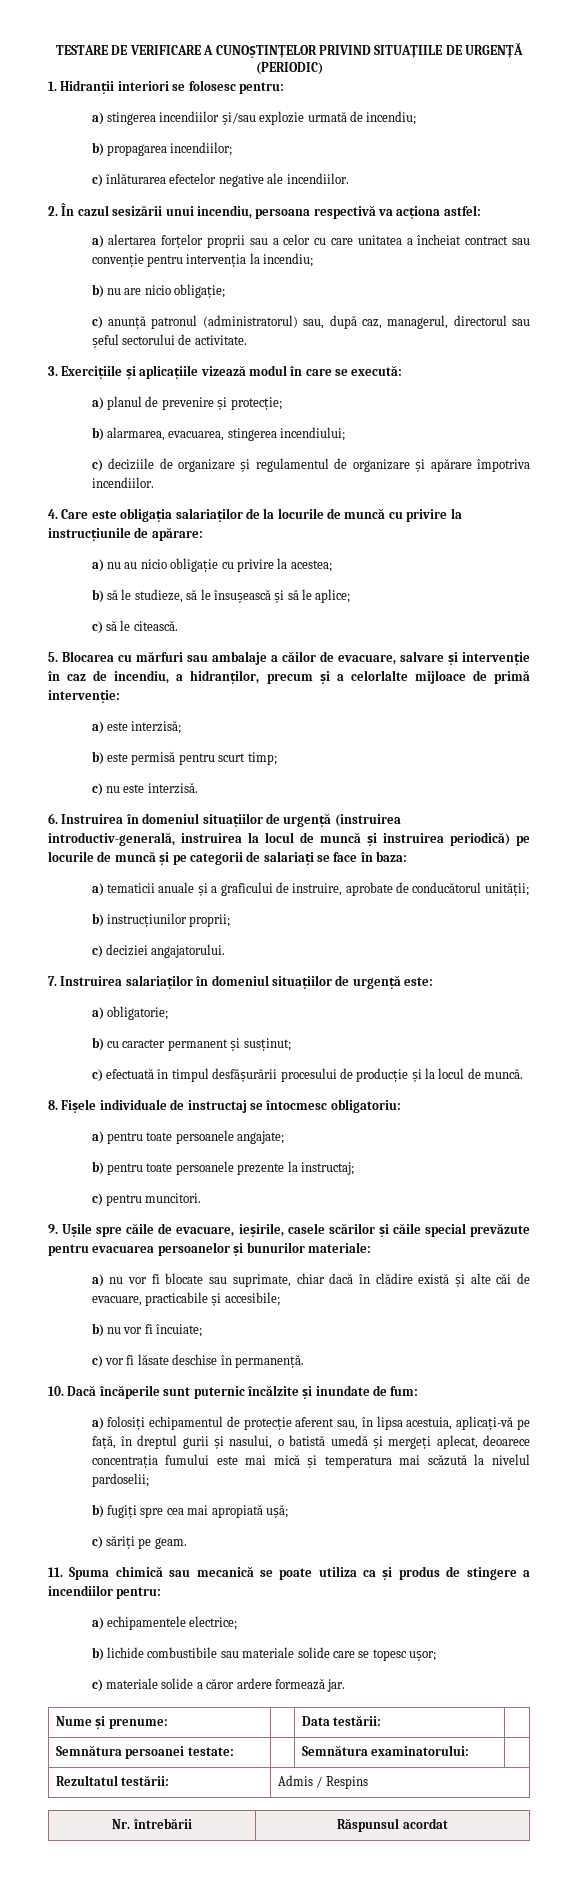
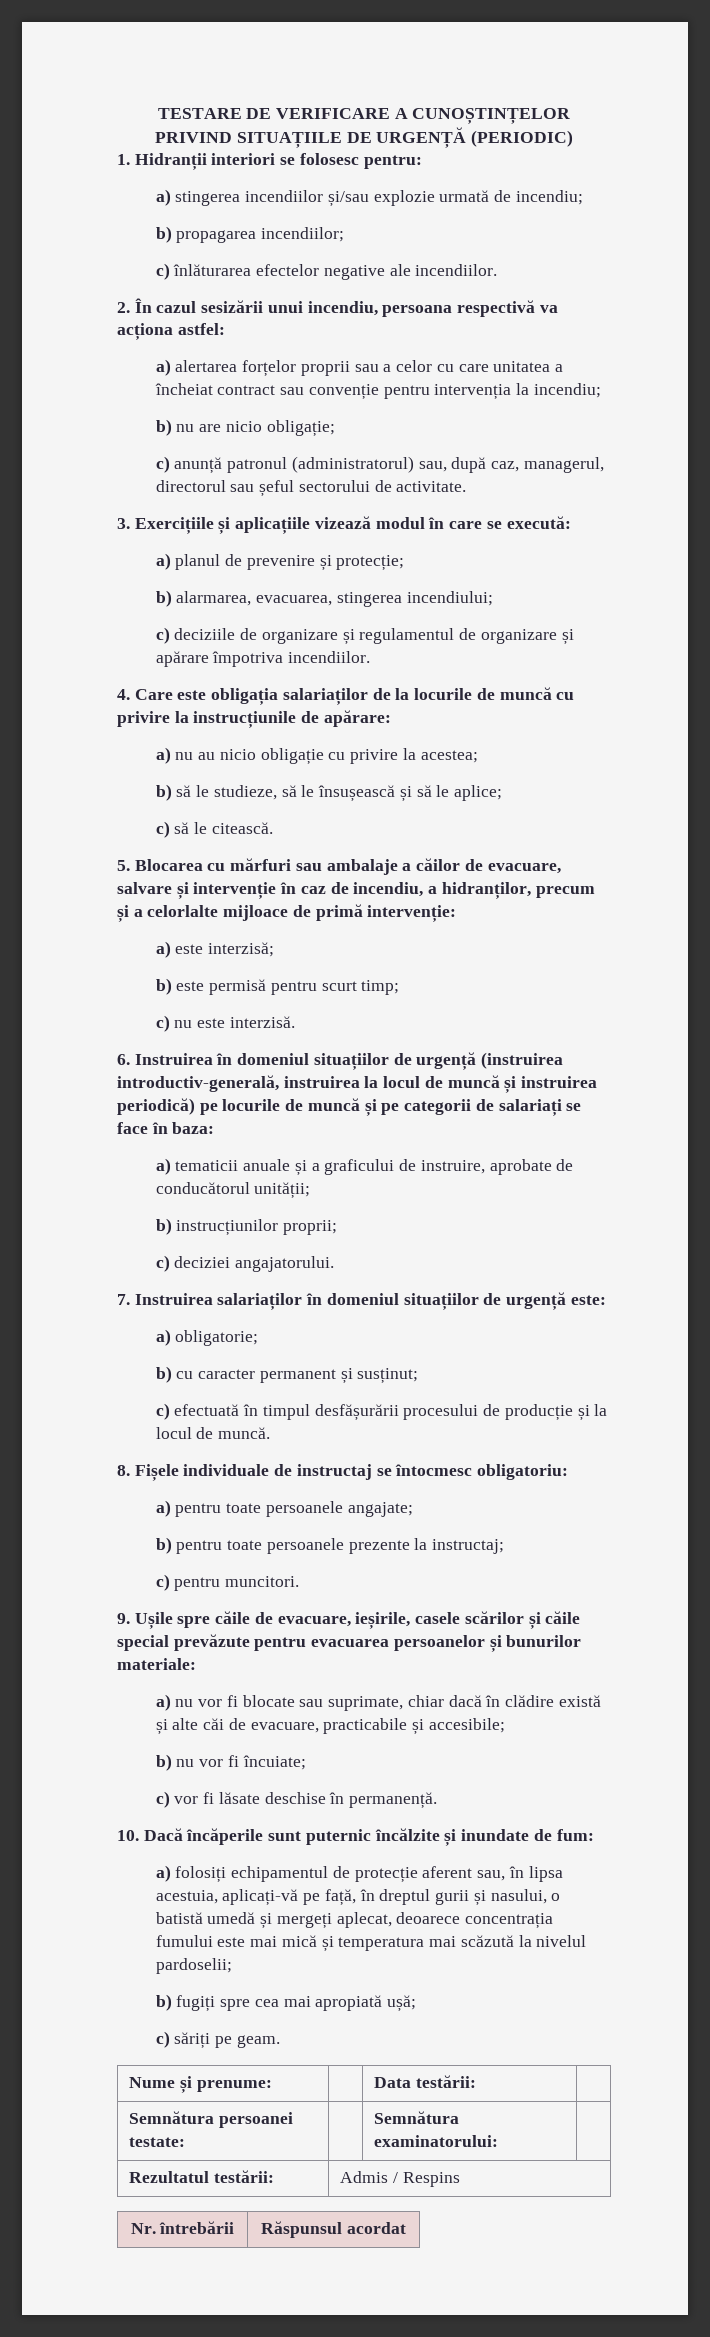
[48,1566,530,1580] [48,1585,162,1599] [91,1616,238,1630] [91,1647,437,1661] [91,1678,346,1692] // 11. Spuma chimică sau mecanică se poate utiliza ca și produs de stingere a incendiilor pentru: // a) echipamentele electrice; // b) lichide combustibile sau materiale solide care se topesc ușor; // c) materiale solide a căror ardere formează jar. -> (280, 2041) none

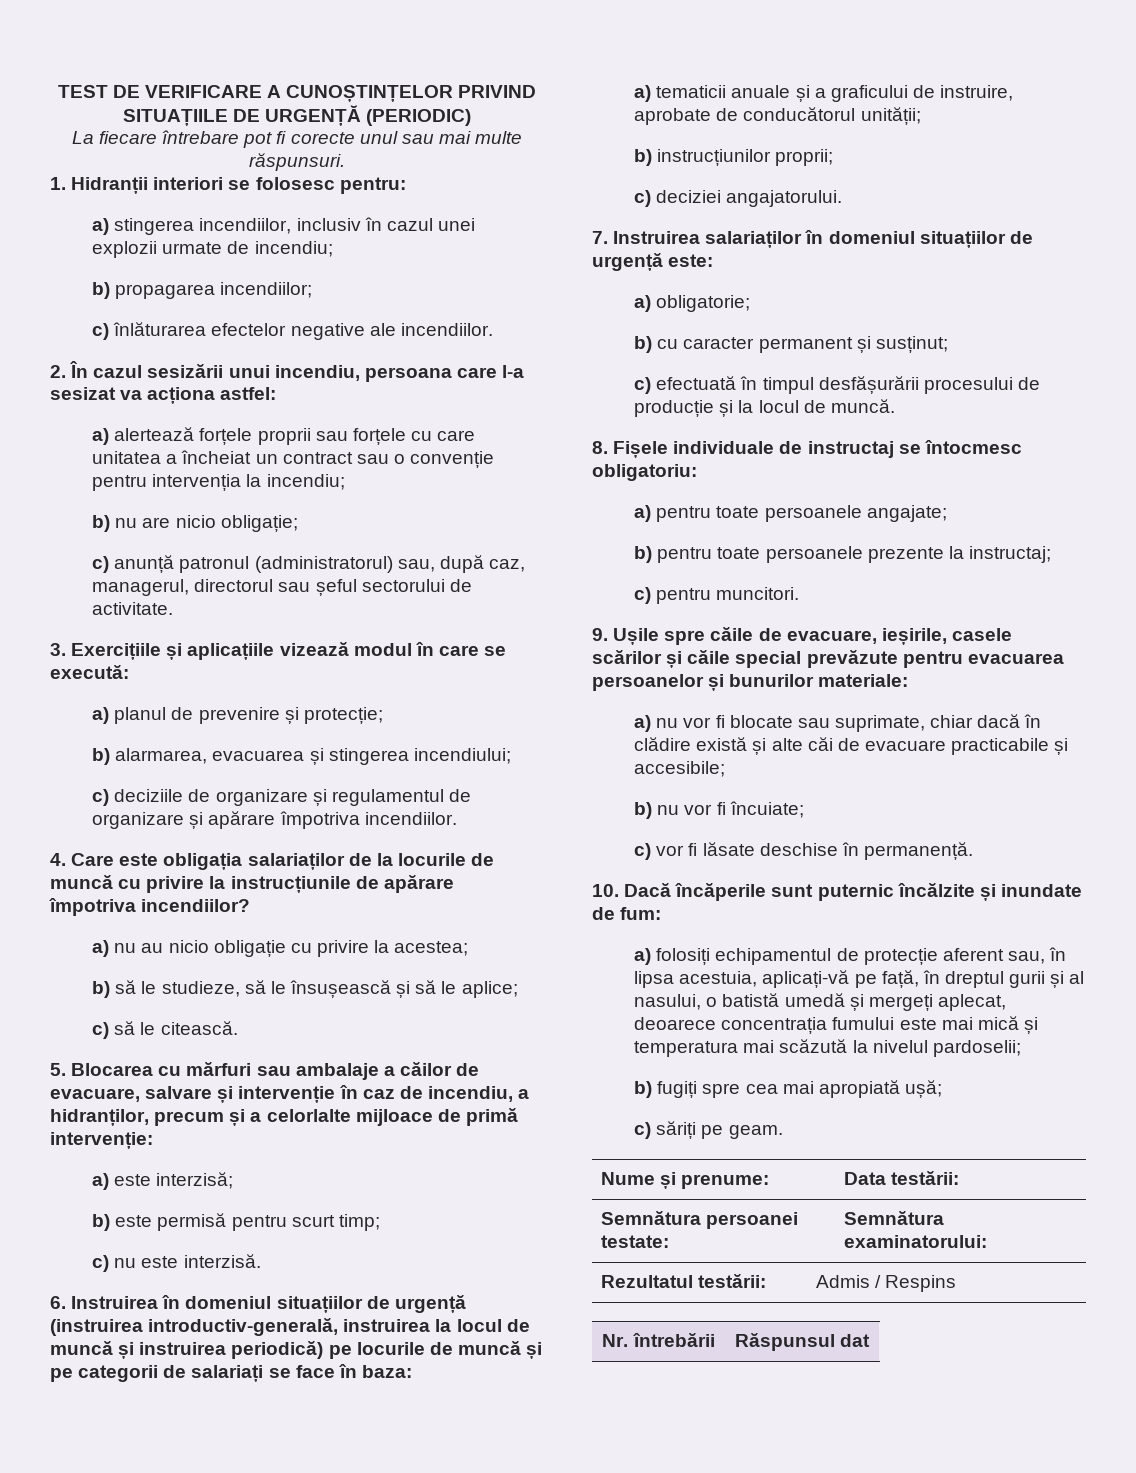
[157,108,242,119] TESTARE -> [57,85,108,98] TEST
(573, 138) none -> [71,130,523,148] [249,153,345,171] // La fiecare întrebare pot fi corecte unul sau mai multe răspunsuri.
[245,190,490,207] incendiilor și/sau explozie urmată -> [199,217,475,234] [92,241,223,258] incendiilor, inclusiv în cazul unei explozii urmate
[457,300,536,317] respectivă -> [456,365,525,378] [50,387,116,400] care l-a sesizat
[175,360,433,377] alertarea forțelor proprii sau a celor -> [114,427,406,445] alertează forțele proprii sau forțele
(213, 389) none -> [255,454,278,464] un
(305, 391) none -> [393,454,405,464] o
[256,595,333,606] evacuarea, -> [212,748,324,765] evacuarea și
[323,710,391,727] apărare: -> [383,875,454,893] [49,898,251,916] apărare împotriva incendiilor?
[250,1722,319,1733] evacuare, -> [864,740,946,751] evacuare
(486, 1898) none -> [1069,971,1085,984] al
[346,2222,406,2234] acordat -> [840,1334,871,1347] dat

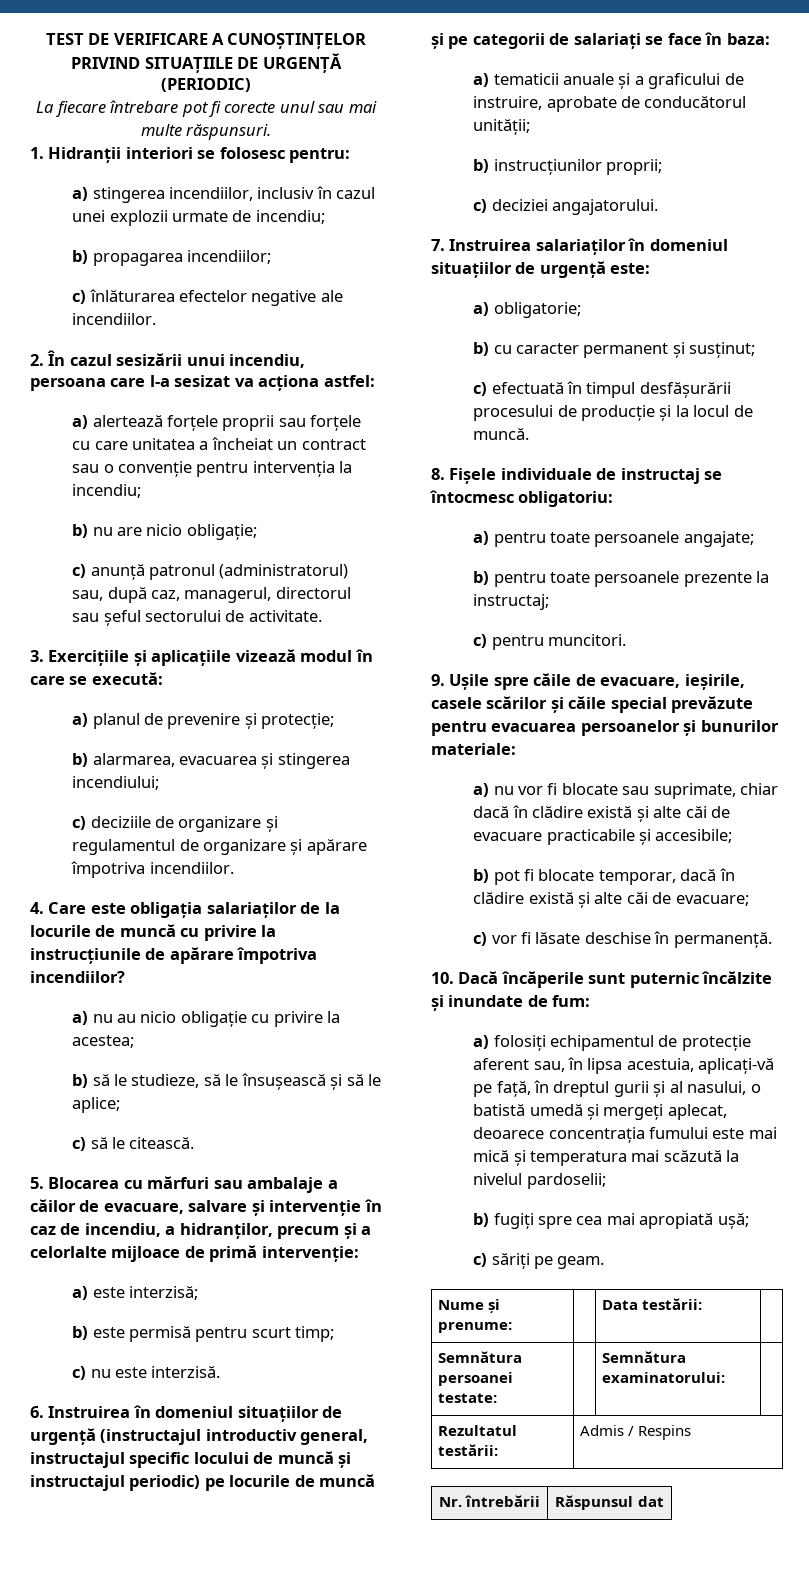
[50,1318,530,1336] [50,1341,324,1359] (instruirea introductiv-generală, instruirea la locul de muncă și instruirea periodică) -> [100,1429,369,1445] [30,1451,352,1468] [30,1475,201,1491] (instructajul introductiv general, instructajul specific locului de muncă și instructajul periodic)
[657,801,804,818] nu vor fi încuiate; -> [493,868,735,885] [473,892,749,908] pot fi blocate temporar, dacă în clădire există și alte căi de evacuare;

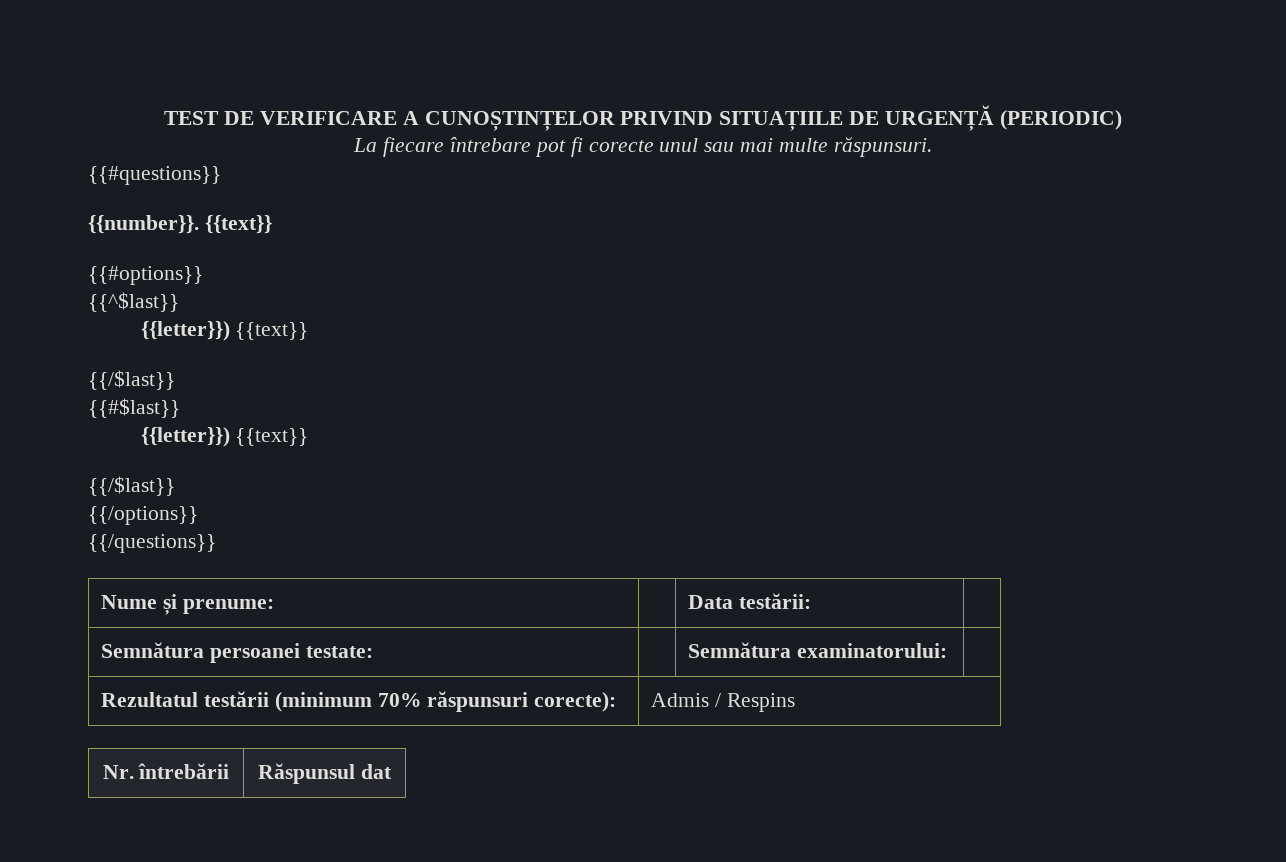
[30,147,351,163] [72,186,376,203] [72,210,325,226] [72,250,271,266] [72,289,343,306] [72,313,157,325] [30,350,306,368] [30,375,375,391] [72,415,362,431] [72,437,366,450] [72,461,353,477] [72,484,142,498] [72,524,257,540] [72,564,349,580] [72,587,351,603] [72,610,322,626] [30,649,373,666] [30,672,163,685] [72,713,335,729] [72,753,350,769] [72,776,160,790] [72,816,278,832] [72,839,367,855] [71,861,234,878] [30,902,340,918] [30,924,277,941] [30,947,318,964] [30,971,125,983] [72,1011,341,1027] [72,1035,135,1048] [72,1073,382,1090] [72,1097,121,1113] [72,1137,195,1151] [30,1176,338,1193] [30,1199,382,1216] [30,1223,372,1239] [30,1245,359,1262] [72,1286,198,1300] [72,1326,335,1342] [72,1366,221,1380] [30,1405,343,1422] [30,1428,369,1445] [30,1451,352,1468] [30,1474,376,1491] [431,32,770,49] [473,73,744,89] [473,96,747,112] [473,119,531,135] [473,159,662,175] [473,199,658,215] [431,238,728,255] [431,261,651,278] [473,302,581,318] [473,342,756,358] [473,381,731,398] [473,405,753,421] [473,428,530,440] [431,468,723,484] [430,490,614,507] [473,531,754,547] [473,571,770,587] [473,594,550,610] [473,634,626,650] [431,673,745,690] [431,696,754,713] [431,720,779,736] [431,743,516,755] [473,783,779,799] [473,805,731,822] [473,829,733,845] [473,868,735,885] [473,892,749,908] [473,931,772,948] [431,971,773,988] [431,995,591,1011] [473,1035,751,1051] [473,1057,775,1074] [473,1080,761,1097] [473,1104,727,1120] [473,1127,777,1143] [473,1150,740,1166] [473,1173,606,1189] [473,1213,749,1229] [473,1253,605,1269] 1. Hidranții interiori se folosesc pentru: // a) stingerea incendiilor, inclusiv în cazul unei explozii urmate de incendiu; // b) propagarea incendiilor; // c) înlăturarea efectelor negative ale incendiilor. // 2. În cazul sesizării unui incendiu, persoana care l-a sesizat va acționa astfel: // a) alertează forțele proprii sau forțele cu care unitatea a încheiat un contract sau o convenție pentru intervenția la incendiu; // b) nu are nicio obligație; // c) anunță patronul (administratorul) sau, după caz, managerul, directorul sau șeful sectorului de activitate. // 3. Exercițiile și aplicațiile vizează modul în care se execută: // a) planul de prevenire și protecție; // b) alarmarea, evacuarea și stingerea incendiului; // c) deciziile de organizare și regulamentul de organizare și apărare împotriva incendiilor. // 4. Care este obligația salariaților de la locurile de muncă cu privire la instrucțiunile de apărare împotriva incendiilor? // a) nu au nicio obligație cu privire la acestea; // b) să le studieze, să le însușească și să le aplice; // c) să le citească. // 5. Blocarea cu mărfuri sau ambalaje a căilor de evacuare, salvare și intervenție în caz de incendiu, a hidranților, precum și a celorlalte mijloace de primă intervenție: // a) este interzisă; // b) este permisă pentru scurt timp; // c) nu este interzisă. // 6. Instruirea în domeniul situațiilor de urgență (instructajul introductiv general, instructajul specific locului de muncă și instructajul periodic) pe locurile de muncă și pe categorii de salariați se face în baza: // a) tematicii anuale și a graficului de instruire, aprobate de conducătorul unității; // b) instrucțiunilor proprii; // c) deciziei angajatorului. // 7. Instruirea salariaților în domeniul situațiilor de urgență este: // a) obligatorie; // b) cu caracter permanent și susținut; // c) efectuată în timpul desfășurării procesului de producție și la locul de muncă. // 8. Fișele individuale de instructaj se întocmesc obligatoriu: // a) pentru toate persoanele angajate; // b) pentru toate persoanele prezente la instructaj; // c) pentru muncitori. // 9. Ușile spre căile de evacuare, ieșirile, casele scărilor și căile special prevăzute pentru evacuarea persoanelor și bunurilor materiale: // a) nu vor fi blocate sau suprimate, chiar dacă în clădire există și alte căi de evacuare practicabile și accesibile; // b) pot fi blocate temporar, dacă în clădire există și alte căi de evacuare; // c) vor fi lăsate deschise în permanență. // 10. Dacă încăperile sunt puternic încălzite și inundate de fum: // a) folosiți echipamentul de protecție aferent sau, în lipsa acestuia, aplicați-vă pe față, în dreptul gurii și al nasului, o batistă umedă și mergeți aplecat, deoarece concentrația fumului este mai mică și temperatura mai scăzută la nivelul pardoselii; // b) fugiți spre cea mai apropiată ușă; // c) săriți pe geam. -> [88,166,221,185] [88,215,272,234] [88,266,203,285] [88,292,179,312] [140,321,309,341] [88,370,175,390] [88,398,180,418] [140,427,309,447] [88,476,175,496] [88,506,198,525] [88,534,216,553] {{#questions}} // {{number}}. {{text}} // {{#options}} // {{^$last}} // {{letter}}) {{text}} // {{/$last}} // {{#$last}} // {{letter}}) {{text}} // {{/$last}} // {{/options}} // {{/questions}}
[437,1444,498,1456] testării: -> [203,691,617,712] testării (minimum 70% răspunsuri corecte):

